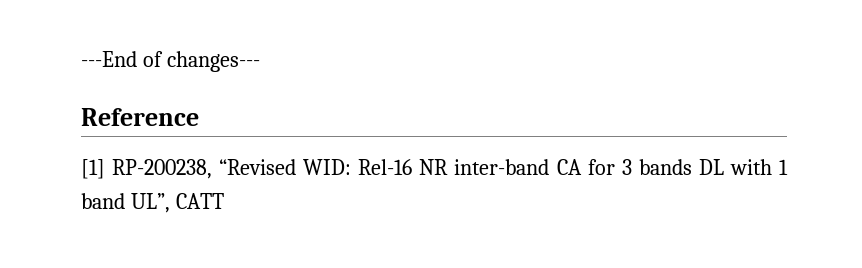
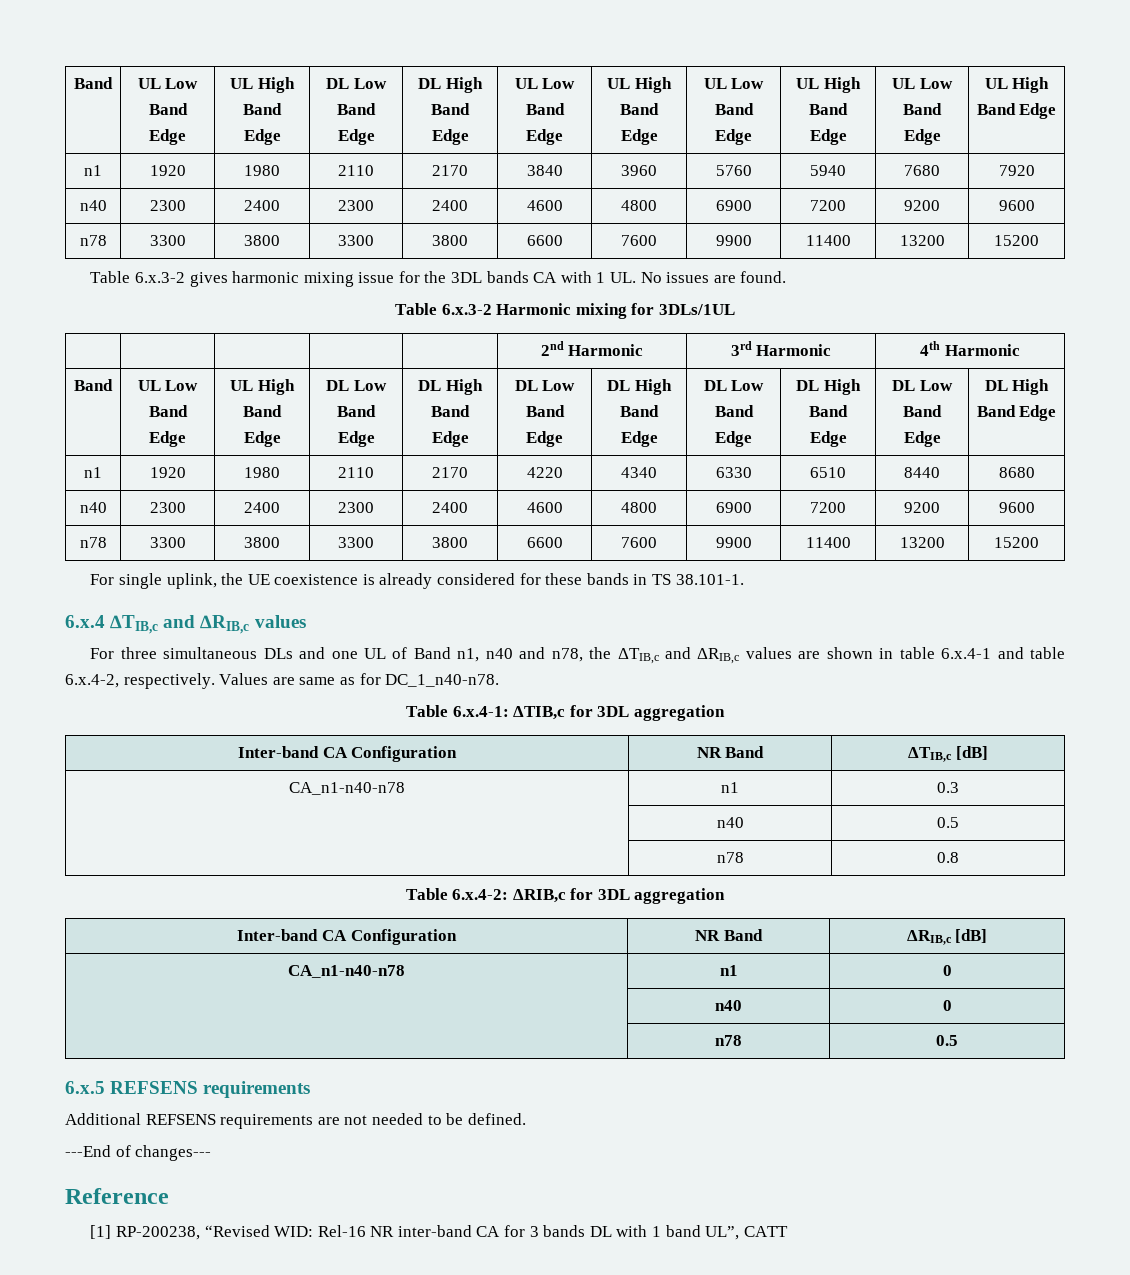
(81, 59) none -> [74,77,113,89] [137,78,199,89] [148,103,188,115] [149,129,186,145] [230,77,295,93] [243,103,282,115] [243,129,281,145] [326,78,387,89] [337,103,376,115] [337,129,375,145] [418,77,483,93] [431,103,470,115] [431,129,469,145] [514,78,576,89] [525,103,565,115] [526,129,563,145] [607,77,672,93] [620,103,659,115] [620,129,658,145] [703,78,765,89] [714,103,754,115] [715,129,752,145] [796,77,861,93] [809,103,848,115] [809,129,847,145] [892,78,953,89] [903,103,942,115] [903,129,941,145] [984,77,1050,93] [976,103,1057,119] [84,165,102,176] [149,165,186,176] [244,165,280,176] [338,165,374,176] [432,165,468,176] [526,165,563,176] [621,165,657,176] [715,165,752,176] [810,165,846,176] [904,165,940,176] [998,165,1035,176] [79,200,107,211] [149,200,186,211] [244,200,280,211] [338,200,374,211] [432,200,468,211] [526,200,563,211] [621,200,657,211] [715,200,752,211] [810,200,846,211] [904,200,940,211] [998,200,1035,211] [79,235,107,246] [149,235,186,246] [244,235,280,246] [338,235,374,246] [432,235,468,246] [526,235,563,246] [621,235,657,246] [715,235,752,246] [805,235,851,246] [899,235,945,246] [994,235,1039,246] [90,271,787,287] [395,303,735,319] [540,341,644,356] [730,341,832,356] [920,341,1020,356] [74,379,113,391] [137,380,199,391] [148,405,188,417] [149,431,186,447] [230,379,295,395] [243,405,282,417] [243,431,281,447] [326,380,387,391] [337,405,376,417] [337,431,375,447] [418,379,483,395] [431,405,470,417] [431,431,469,447] [514,380,576,391] [525,405,565,417] [526,431,563,447] [607,379,672,395] [620,405,659,417] [620,431,658,447] [703,380,765,391] [714,405,754,417] [715,431,752,447] [796,379,861,395] [809,405,848,417] [809,431,847,447] [892,380,953,391] [903,405,942,417] [903,431,941,447] [984,379,1050,395] [976,405,1057,421] [84,467,102,478] [149,467,186,478] [244,467,280,478] [338,467,374,478] [432,467,468,478] [526,467,563,478] [621,467,657,478] [715,467,752,478] [810,467,846,478] [904,467,940,478] [998,467,1035,478] [79,502,107,513] [149,502,186,513] [244,502,280,513] [338,502,374,513] [432,502,468,513] [526,502,563,513] [621,502,657,513] [715,502,752,513] [810,502,846,513] [904,502,940,513] [998,502,1035,513] [79,537,107,548] [149,537,186,548] [244,537,280,548] [338,537,374,548] [432,537,468,548] [526,537,563,548] [621,537,657,548] [715,537,752,548] [805,537,851,548] [899,537,945,548] [994,537,1039,548] [90,573,744,589] [65,615,306,634] [90,647,1065,664] [65,673,500,689] [406,705,725,721] [237,746,458,762] [696,746,765,758] [908,746,988,762] [289,782,405,795] [721,782,739,793] [937,782,959,793] [716,817,744,828] [937,817,959,828] [716,852,744,863] [937,852,959,863] [405,888,726,904] [237,929,457,945] [695,929,763,941] [906,929,988,945] [288,965,405,978] [719,965,738,976] [942,965,952,976] [715,1000,742,1011] [942,1000,952,1011] [715,1035,742,1046] [936,1035,958,1046] [65,1081,311,1098] [65,1113,526,1129] Band | UL Low Band Edge | UL High Band Edge | DL Low Band Edge | DL High Band Edge | UL Low Band Edge | UL High Band Edge | UL Low Band Edge | UL High Band Edge | UL Low Band Edge | UL High Band Edge // n1 | 1920 | 1980 | 2110 | 2170 | 3840 | 3960 | 5760 | 5940 | 7680 | 7920 // n40 | 2300 | 2400 | 2300 | 2400 | 4600 | 4800 | 6900 | 7200 | 9200 | 9600 // n78 | 3300 | 3800 | 3300 | 3800 | 6600 | 7600 | 9900 | 11400 | 13200 | 15200 // Table 6.x.3-2 gives harmonic mixing issue for the 3DL bands CA with 1 UL. No issues are found. // Table 6.x.3-2 Harmonic mixing for 3DLs/1UL // | | | | | 2nd Harmonic | 3rd Harmonic | 4th Harmonic // Band | UL Low Band Edge | UL High Band Edge | DL Low Band Edge | DL High Band Edge | DL Low Band Edge | DL High Band Edge | DL Low Band Edge | DL High Band Edge | DL Low Band Edge | DL High Band Edge // n1 | 1920 | 1980 | 2110 | 2170 | 4220 | 4340 | 6330 | 6510 | 8440 | 8680 // n40 | 2300 | 2400 | 2300 | 2400 | 4600 | 4800 | 6900 | 7200 | 9200 | 9600 // n78 | 3300 | 3800 | 3300 | 3800 | 6600 | 7600 | 9900 | 11400 | 13200 | 15200 // For single uplink, the UE coexistence is already considered for these bands in TS 38.101-1. // 6.x.4 ∆TIB,c and ∆RIB,c values // For three simultaneous DLs and one UL of Band n1, n40 and n78, the ΔTIB,c and ΔRIB,c values are shown in table 6.x.4-1 and table 6.x.4-2, respectively. Values are same as for DC_1_n40-n78. // Table 6.x.4-1: ΔTIB,c for 3DL aggregation // Inter-band CA Configuration | NR Band | ΔTIB,c [dB] // CA_n1-n40-n78 | n1 | 0.3 // | n40 | 0.5 // | n78 | 0.8 // Table 6.x.4-2: ΔRIB,c for 3DL aggregation // Inter-band CA Configuration | NR Band | ΔRIB,c [dB] // CA_n1-n40-n78 | n1 | 0 // | n40 | 0 // | n78 | 0.5 // 6.x.5 REFSENS requirements // Additional REFSENS requirements are not needed to be defined. //

